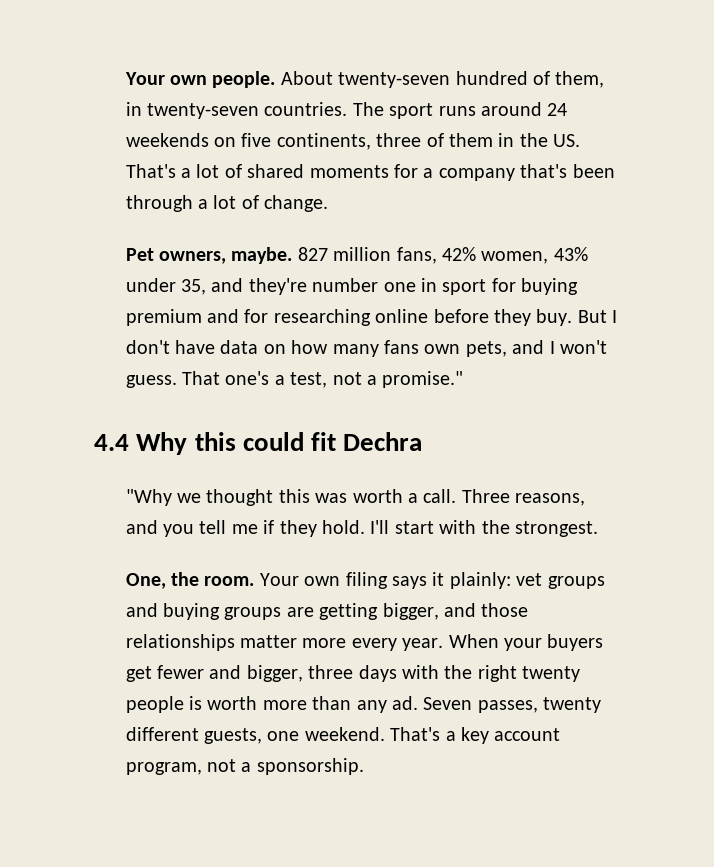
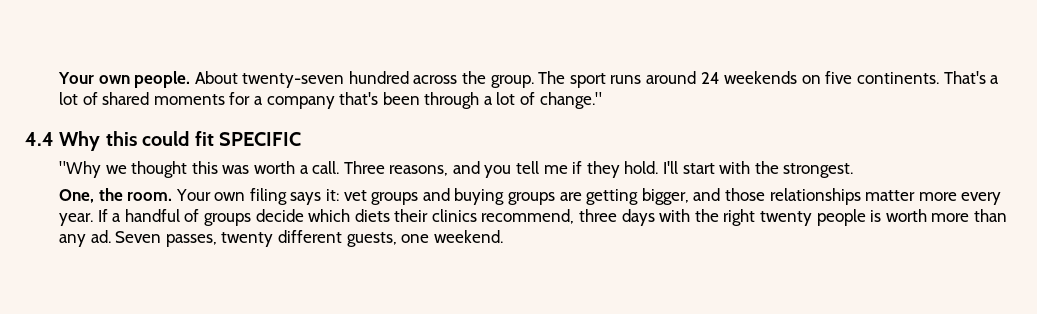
[533,71,605,88] [125,102,348,119] of them, in twenty-seven countries. -> [413,71,534,88] across the group.
[276,133,581,150] continents, three of them in the US. -> [856,72,939,84] continents.
[264,195,329,212] [125,247,588,264] [125,278,579,295] [125,309,618,326] [125,340,608,357] [125,371,464,388] change. // Pet owners, maybe. 827 million fans, 42% women, 43% under 35, and they're number one in sport for buying premium and for researching online before they buy. But I don't have data on how many fans own pets, and I won't guess. That one's a test, not a promise." -> [539,92,602,109] change."
[343,432,423,451] Dechra -> [219,132,301,146] SPECIFIC
[432,572,511,589] it plainly: -> [326,189,340,201] it:
[448,634,604,651] [125,665,303,682] When your buyers get fewer and bigger, -> [97,209,575,226] If a handful of groups decide which diets their clinics recommend,
[390,727,561,744] [125,758,364,775] That's a key account program, not a sponsorship. -> (503, 236) none

